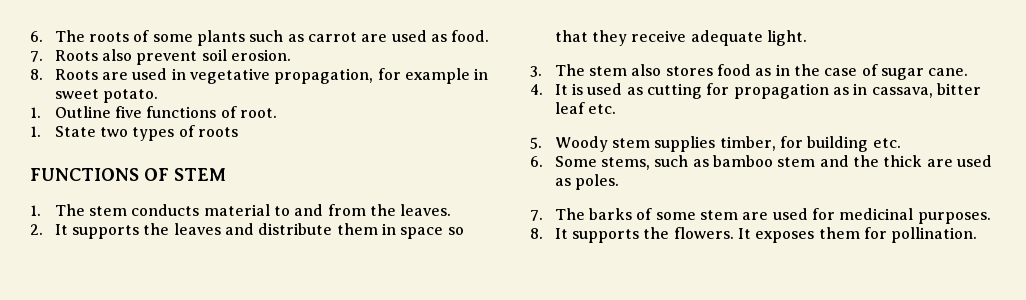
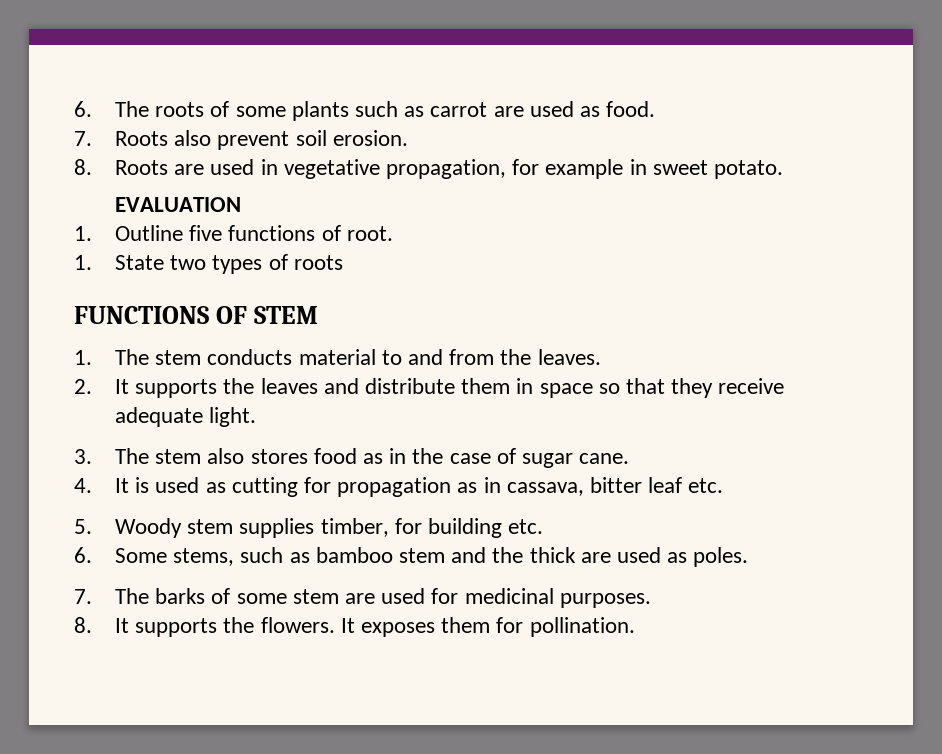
(159, 96) none -> [114,197,241,212] // EVALUATION

